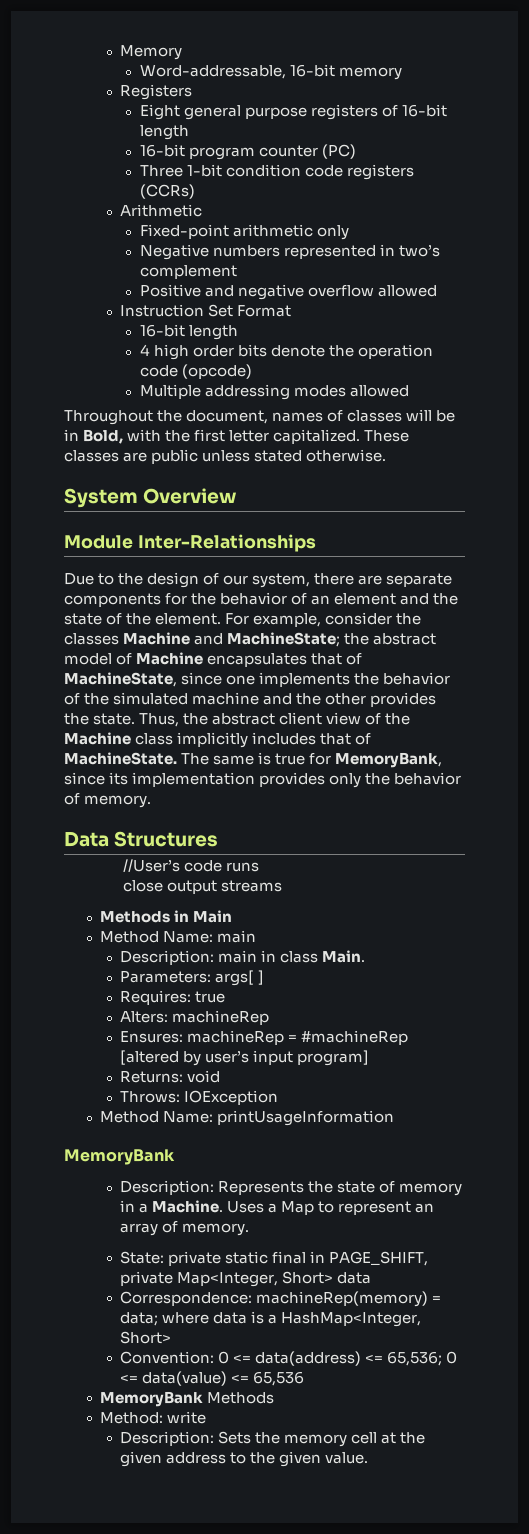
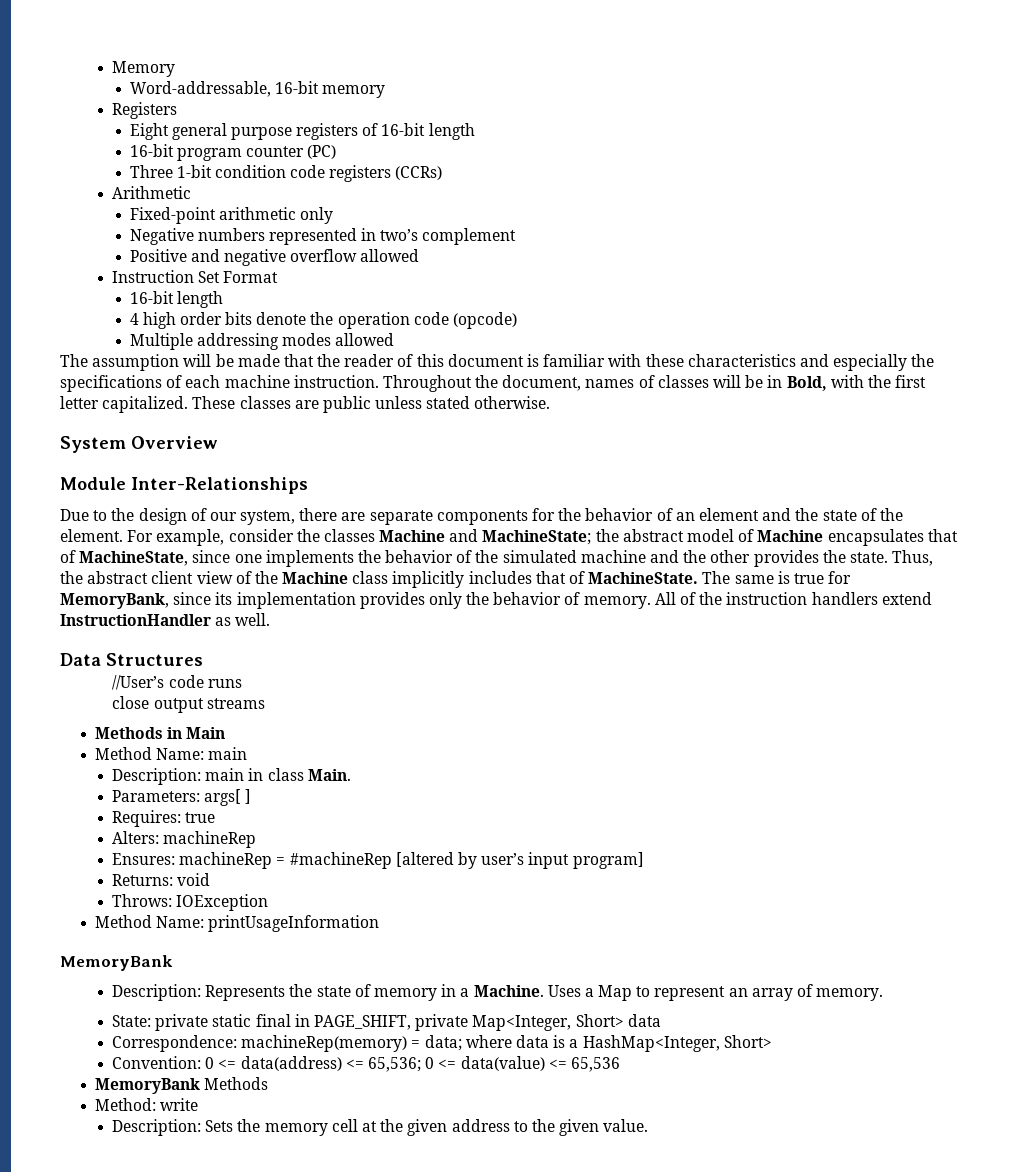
(409, 391) none -> [60,354,935,371] [60,375,379,392] The assumption will be made that the reader of this document is familiar with these characteristics and especially the specifications of each machine instruction.
(152, 801) none -> [654,592,932,605] [60,613,271,626] All of the instruction handlers extend InstructionHandler as well.

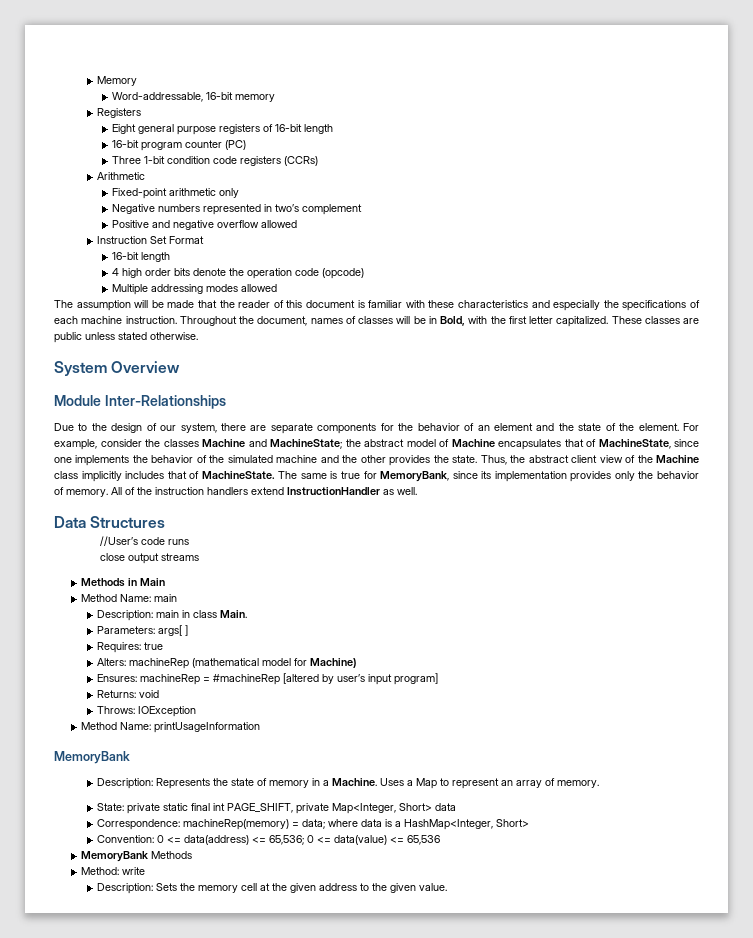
(257, 839) none -> [191,658,357,668] (mathematical model for Machine)
[294,1014,310,1027] in -> [212,803,225,811] int

